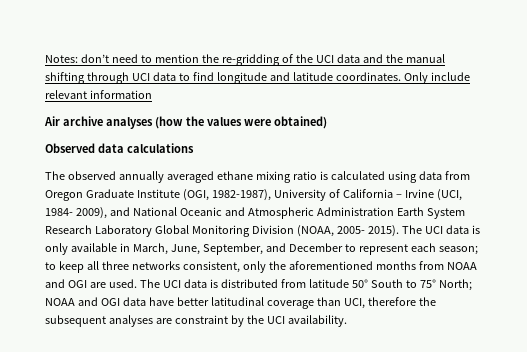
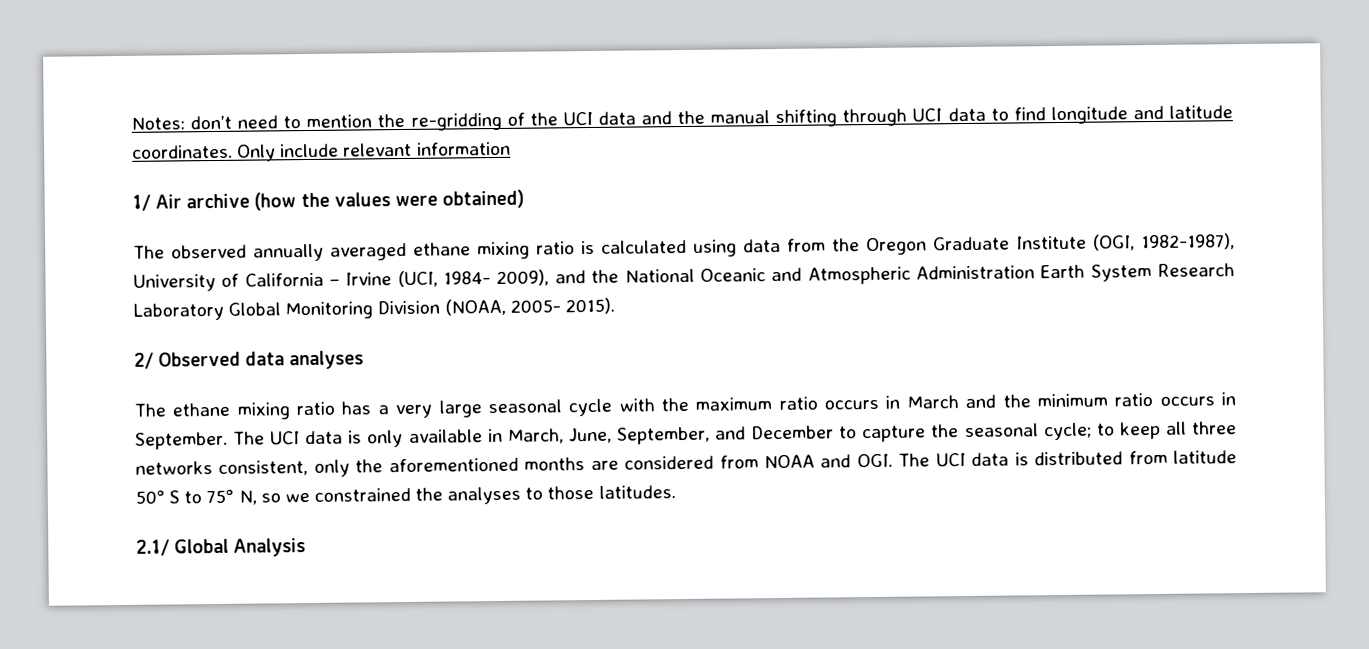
(152, 94) none -> [132,194,151,211] 1/
[105,117,153,129] analyses -> (251, 201) none
[45,143,194,153] // Observed data calculations -> (525, 199) none
(470, 175) none -> [832,238,860,252] the
(130, 211) none -> [591,269,620,283] the
(399, 231) none -> [134,350,365,370] [134,392,1236,420] [135,431,228,450] // 2/ Observed data analyses // The ethane mixing ratio has a very large seasonal cycle with the maximum ratio occurs in March and the minimum ratio occurs in September.
[358,243,478,255] represent each season; -> [862,422,1092,443] capture the seasonal cycle;
(416, 265) none -> [590,455,715,471] are considered
[67,279,137,288] OGI are used. -> [856,453,893,468] OGI.
[370,279,403,288] South -> [169,490,181,504] S
[438,279,472,291] [45,297,436,309] [45,315,347,327] North; NOAA and OGI data have better latitudinal coverage than UCI, therefore the subsequent analyses are constraint by the UCI availability. -> [238,485,676,505] [136,538,307,557] N, so we constrained the analyses to those latitudes. // 2.1/ Global Analysis

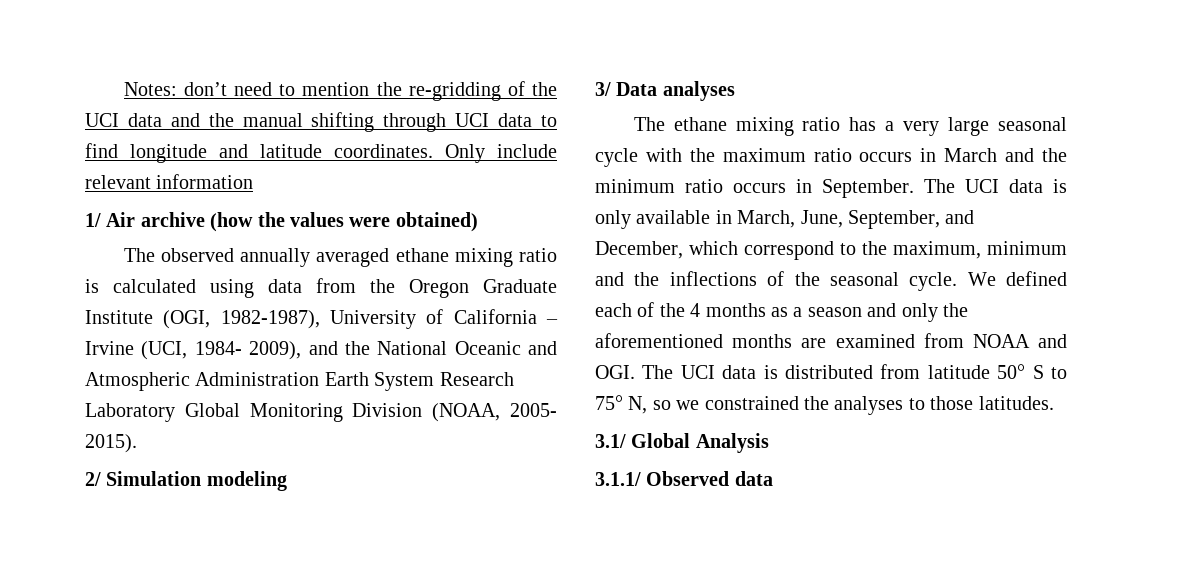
[158,351,286,367] Observed data -> [106,471,287,491] [595,82,658,96] Simulation modeling // 3/ Data
[751,421,1237,443] [135,460,309,476] December to capture the seasonal cycle; to keep all three networks consistent, -> [595,241,1067,260] [595,271,1067,291] [595,302,897,317] December, which correspond to the maximum, minimum and the inflections of the seasonal cycle. We defined each of the 4 months as a season and
[624,455,715,470] considered -> [835,334,915,348] examined
[136,539,170,556] 2.1/ -> [595,434,626,448] 3.1/
(307, 547) none -> [595,471,773,486] // 3.1.1/ Observed data

